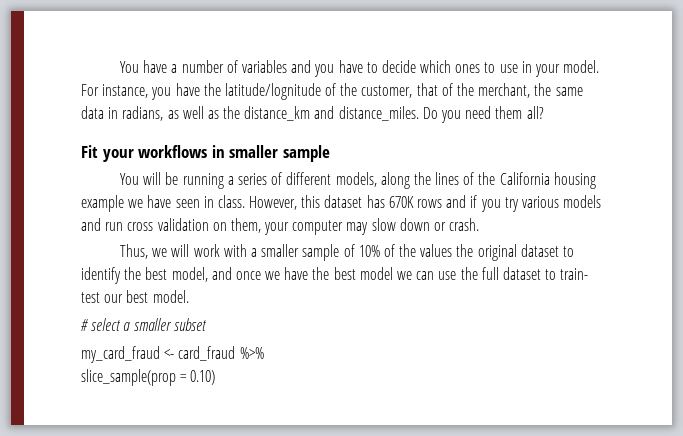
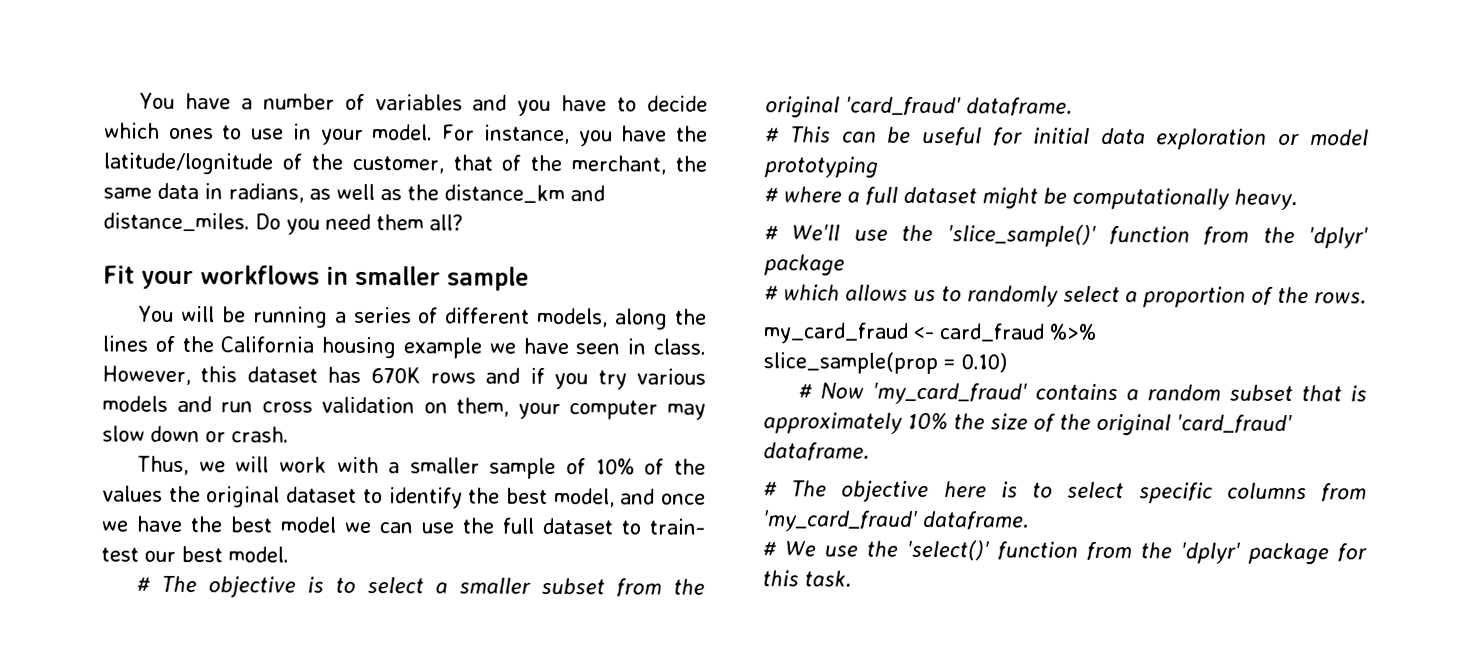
(88, 325) none -> [161,575,357,598] The objective is to
(207, 324) none -> [616,578,706,597] [765,96,1073,118] [765,126,1369,150] [764,156,878,178] [764,186,1298,211] [764,224,1369,249] [764,254,845,276] [764,284,1367,308] from the original 'card_fraud' dataframe. // # This can be useful for initial data exploration or model prototyping // # where a full dataset might be computationally heavy. // # We'll use the 'slice_sample()' function from the 'dplyr' package // # which allows us to randomly select a proportion of the rows.
(216, 377) none -> [798,382,1367,405] [763,412,1293,436] [763,442,870,461] [763,480,1367,504] [762,510,1030,532] [762,539,1367,565] [762,570,852,588] // # Now 'my_card_fraud' contains a random subset that is approximately 10% the size of the original 'card_fraud' dataframe. // # The objective here is to select specific columns from 'my_card_fraud' dataframe. // # We use the 'select()' function from the 'dplyr' package for this task.

